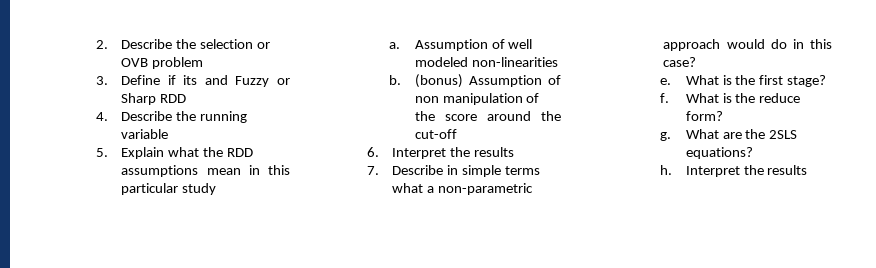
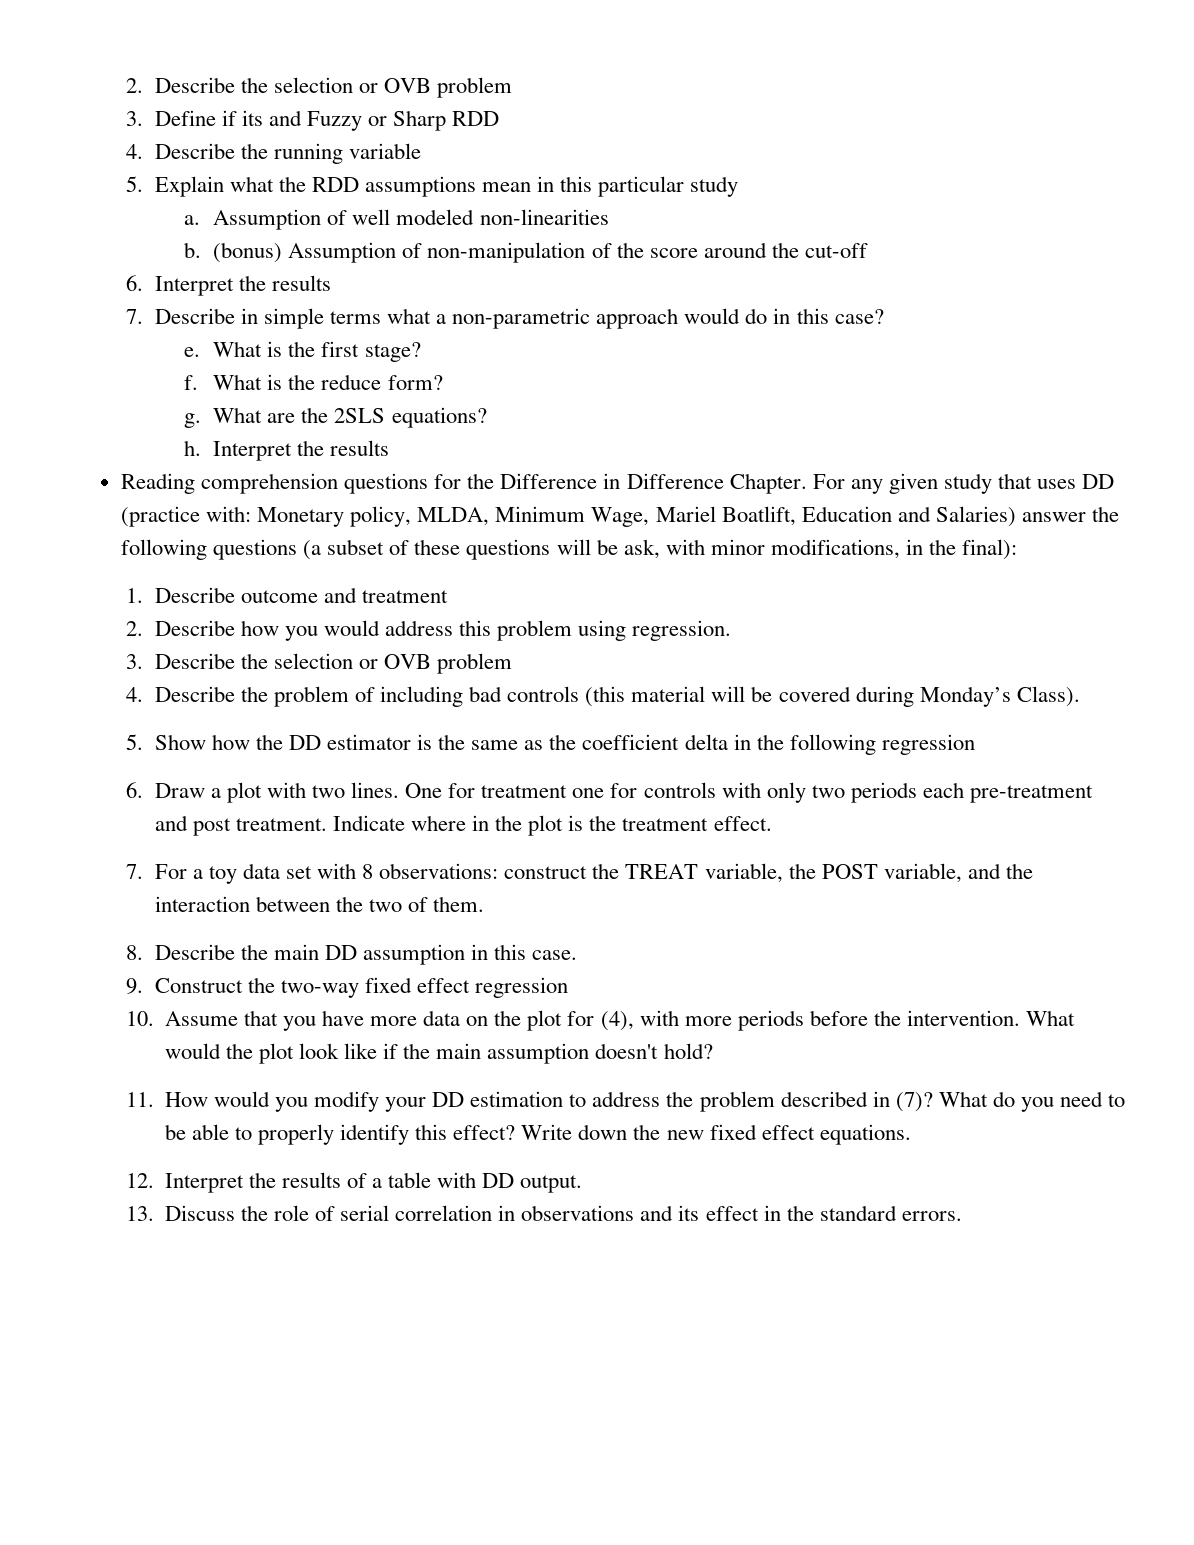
[414,93,523,105] non manipulation -> [427,242,586,263] non-manipulation
(808, 170) none -> [120,473,1115,494] [120,506,1119,527] [120,539,1018,560] [125,587,448,603] [125,620,732,641] [125,653,513,674] [125,686,1080,707] [125,734,975,755] [125,782,1094,803] [154,815,772,836] [125,863,1033,884] [154,896,485,912] [125,944,578,965] [125,977,569,998] [125,1010,1076,1031] [164,1043,713,1064] [125,1091,1126,1112] [164,1124,911,1145] [125,1172,583,1193] [125,1205,962,1221] // Reading comprehension questions for the Difference in Difference Chapter. For any given study that uses DD (practice with: Monetary policy, MLDA, Minimum Wage, Mariel Boatlift, Education and Salaries) answer the following questions (a subset of these questions will be ask, with minor modifications, in the final): // 1. Describe outcome and treatment // 2. Describe how you would address this problem using regression. // 3. Describe the selection or OVB problem // 4. Describe the problem of including bad controls (this material will be covered during Monday’s Class). // 5. Show how the DD estimator is the same as the coefficient delta in the following regression // 6. Draw a plot with two lines. One for treatment one for controls with only two periods each pre-treatment and post treatment. Indicate where in the plot is the treatment effect. // 7. For a toy data set with 8 observations: construct the TREAT variable, the POST variable, and the interaction between the two of them. // 8. Describe the main DD assumption in this case. // 9. Construct the two-way fixed effect regression // 10. Assume that you have more data on the plot for (4), with more periods before the intervention. What would the plot look like if the main assumption doesn't hold? // 11. How would you modify your DD estimation to address the problem described in (7)? What do you need to be able to properly identify this effect? Write down the new fixed effect equations. // 12. Interpret the results of a table with DD output. // 13. Discuss the role of serial correlation in observations and its effect in the standard errors.

